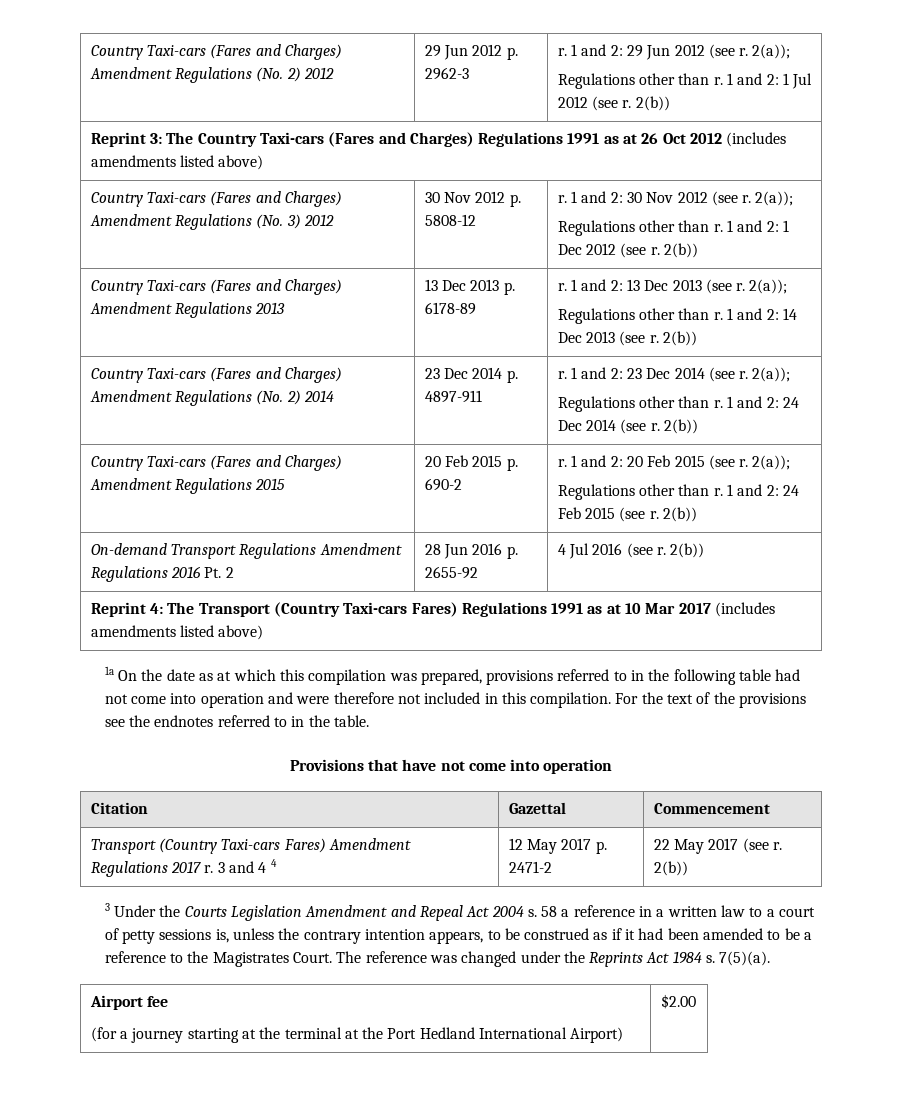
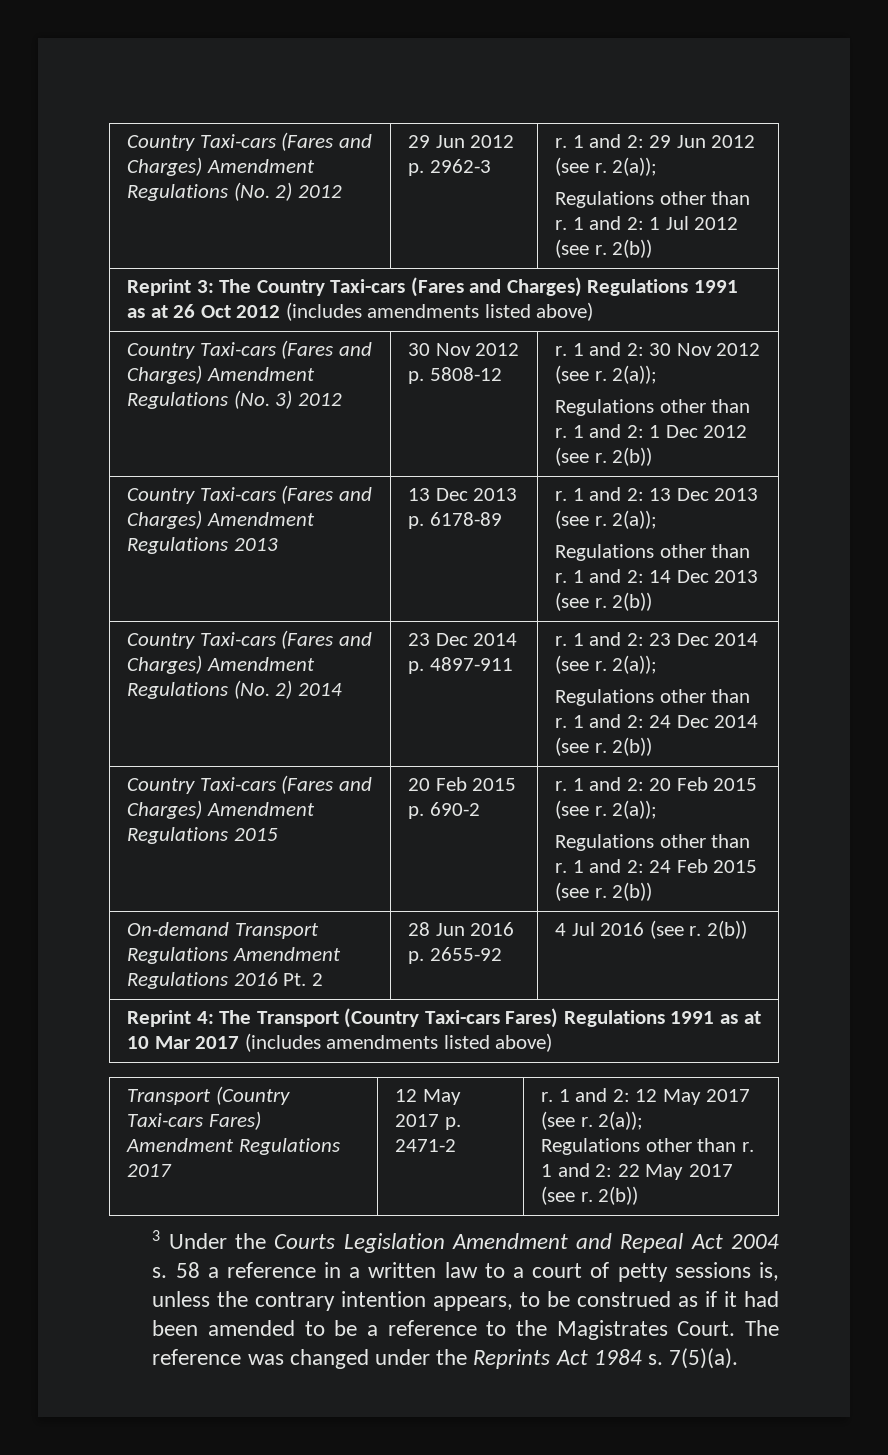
[104,666,801,685] [104,692,807,708] [104,715,369,727] [289,759,613,774] [90,802,148,814] [508,802,566,814] [653,803,770,814] // 1a On the date as at which this compilation was prepared, provisions referred to in the following table had not come into operation and were therefore not included in this compilation. For the text of the provisions see the endnotes referred to in the table. // Provisions that have not come into operation // Citation | Gazettal | Commencement -> (553, 1042) none
[204,859,277,873] r. 3 and 4 4 -> (173, 1170) none
(552, 867) none -> [541,1088,751,1105] [541,1111,644,1130] [541,1138,754,1155] [541,1163,613,1177] r. 1 and 2: 12 May 2017 (see r. 2(a)); // Regulations other than r. 1 and 2:
[89,995,168,1010] [90,1027,624,1043] [660,994,696,1009] // Airport fee // (for a journey starting at the terminal at the Port Hedland International Airport) | $2.00 -> (739, 1358) none

